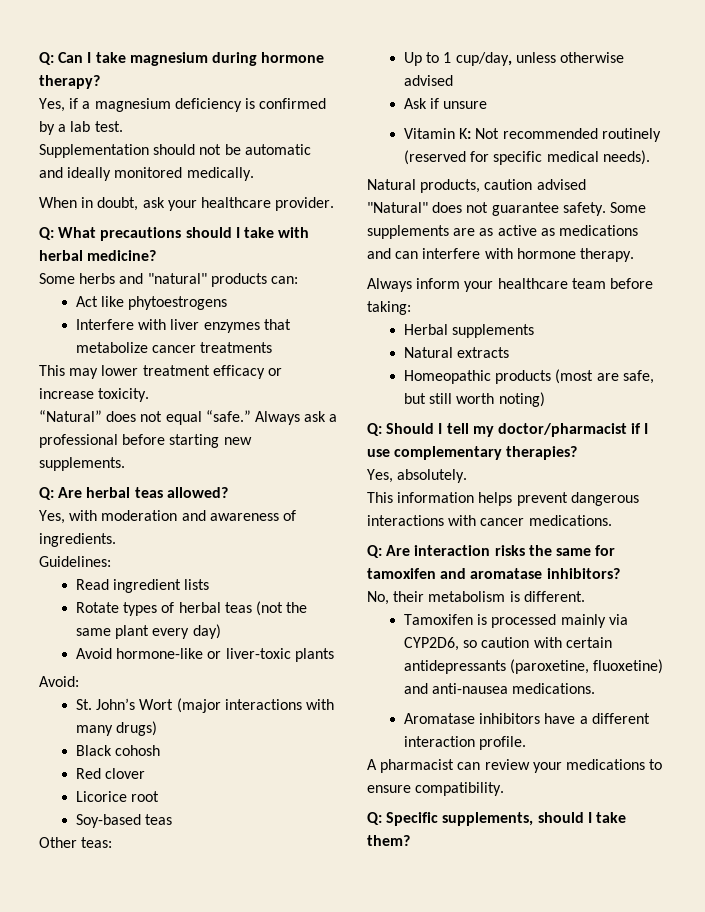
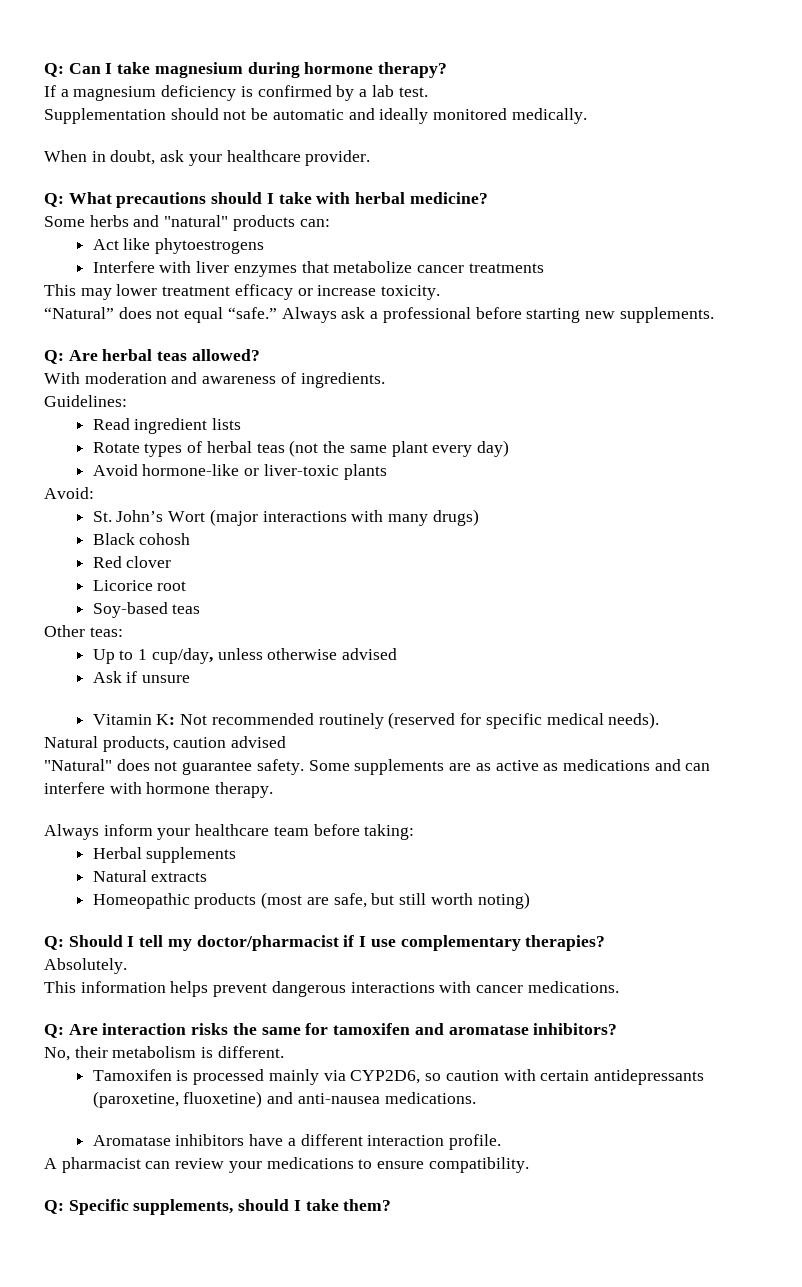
[39,98,79,112] Yes, if -> [44,85,56,97] If
[39,510,98,524] Yes, with -> [44,372,80,384] With
[367,469,468,483] Yes, absolutely. -> [44,958,127,974] Absolutely.

